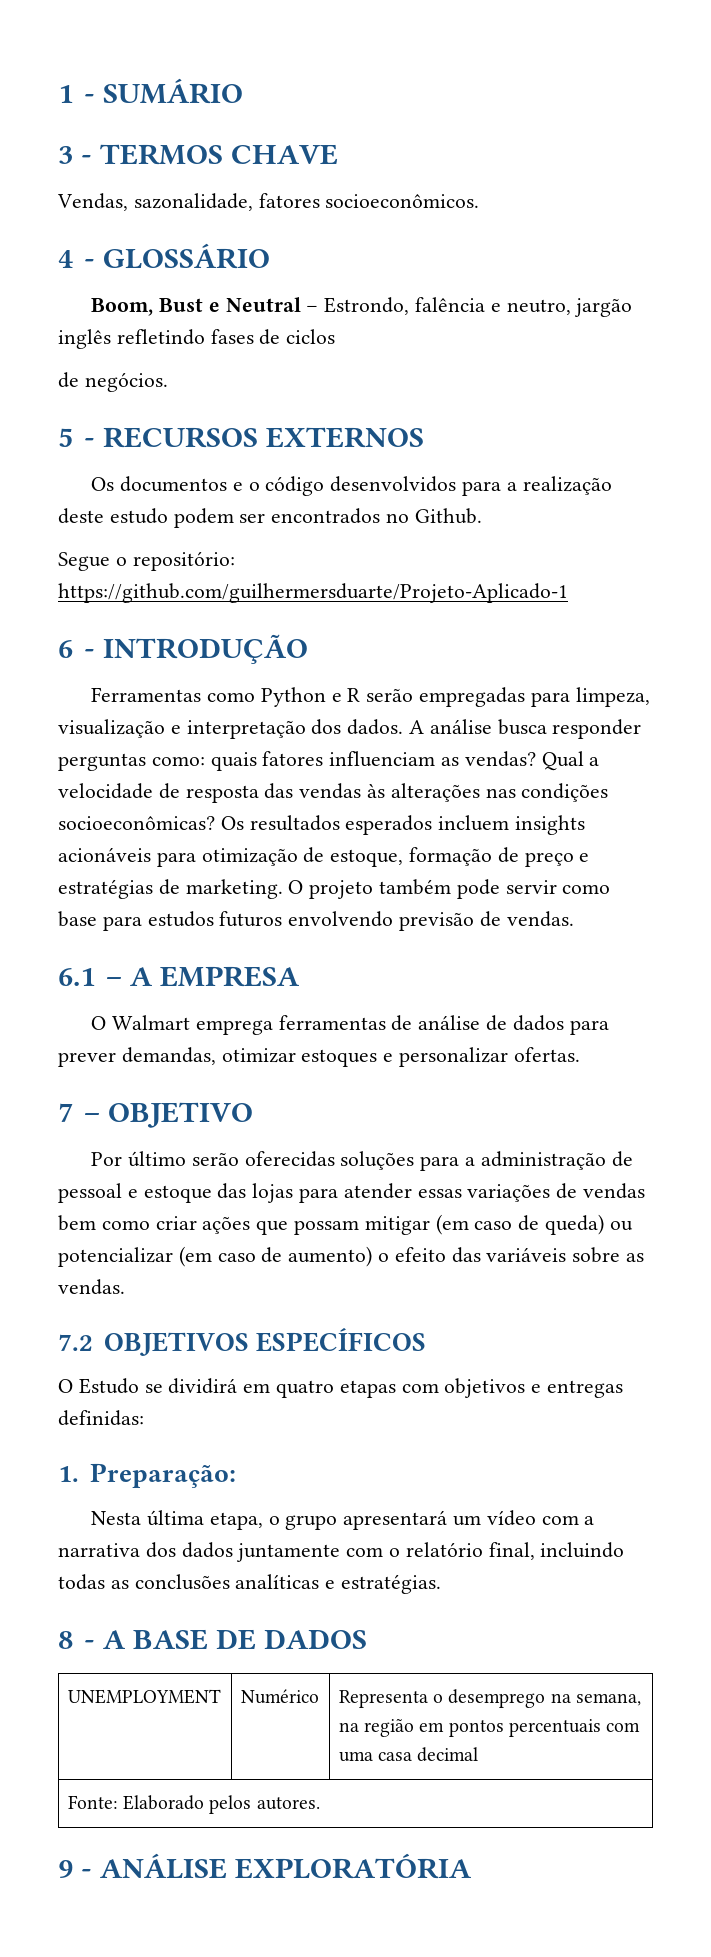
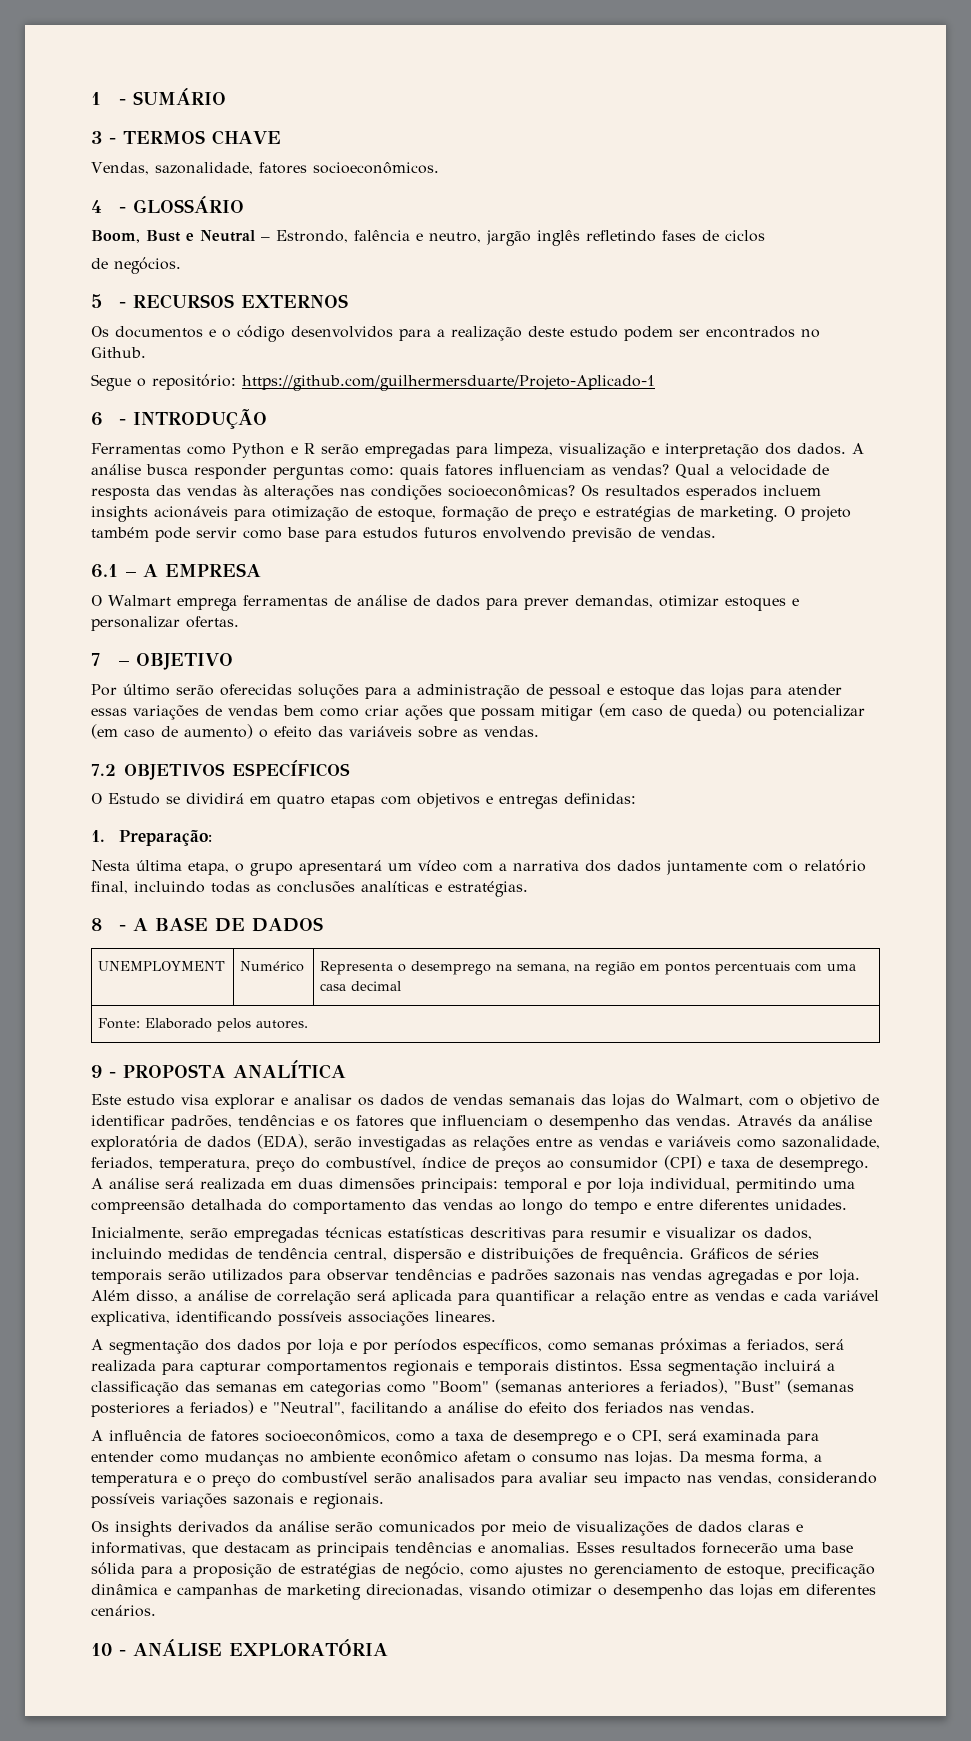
(93, 1873) none -> [123,1060,346,1079] [91,1094,879,1109] [91,1115,872,1131] [91,1134,880,1152] [91,1155,869,1173] [91,1178,855,1193] [91,1199,847,1215] [91,1227,812,1243] [91,1248,819,1264] [91,1269,860,1285] [91,1290,879,1306] [91,1311,496,1326] [91,1338,844,1355] [91,1360,835,1376] [91,1379,854,1397] [91,1400,755,1417] [91,1430,819,1446] [91,1450,822,1466] [91,1472,877,1487] [91,1493,384,1509] [91,1521,803,1537] [91,1542,853,1558] [91,1562,875,1579] [91,1584,876,1600] [91,1605,156,1617] [91,1643,126,1656] PROPOSTA ANALÍTICA // Este estudo visa explorar e analisar os dados de vendas semanais das lojas do Walmart, com o objetivo de identificar padrões, tendências e os fatores que influenciam o desempenho das vendas. Através da análise exploratória de dados (EDA), serão investigadas as relações entre as vendas e variáveis como sazonalidade, feriados, temperatura, preço do combustível, índice de preços ao consumidor (CPI) e taxa de desemprego. A análise será realizada em duas dimensões principais: temporal e por loja individual, permitindo uma compreensão detalhada do comportamento das vendas ao longo do tempo e entre diferentes unidades. // Inicialmente, serão empregadas técnicas estatísticas descritivas para resumir e visualizar os dados, incluindo medidas de tendência central, dispersão e distribuições de frequência. Gráficos de séries temporais serão utilizados para observar tendências e padrões sazonais nas vendas agregadas e por loja. Além disso, a análise de correlação será aplicada para quantificar a relação entre as vendas e cada variável explicativa, identificando possíveis associações lineares. // A segmentação dos dados por loja e por períodos específicos, como semanas próximas a feriados, será realizada para capturar comportamentos regionais e temporais distintos. Essa segmentação incluirá a classificação das semanas em categorias como "Boom" (semanas anteriores a feriados), "Bust" (semanas posteriores a feriados) e "Neutral", facilitando a análise do efeito dos feriados nas vendas. // A influência de fatores socioeconômicos, como a taxa de desemprego e o CPI, será examinada para entender como mudanças no ambiente econômico afetam o consumo nas lojas. Da mesma forma, a temperatura e o preço do combustível serão analisados para avaliar seu impacto nas vendas, considerando possíveis variações sazonais e regionais. // Os insights derivados da análise serão comunicados por meio de visualizações de dados claras e informativas, que destacam as principais tendências e anomalias. Esses resultados fornecerão uma base sólida para a proposição de estratégias de negócio, como ajustes no gerenciamento de estoque, precificação dinâmica e campanhas de marketing direcionadas, visando otimizar o desempenho das lojas em diferentes cenários. // 10 -

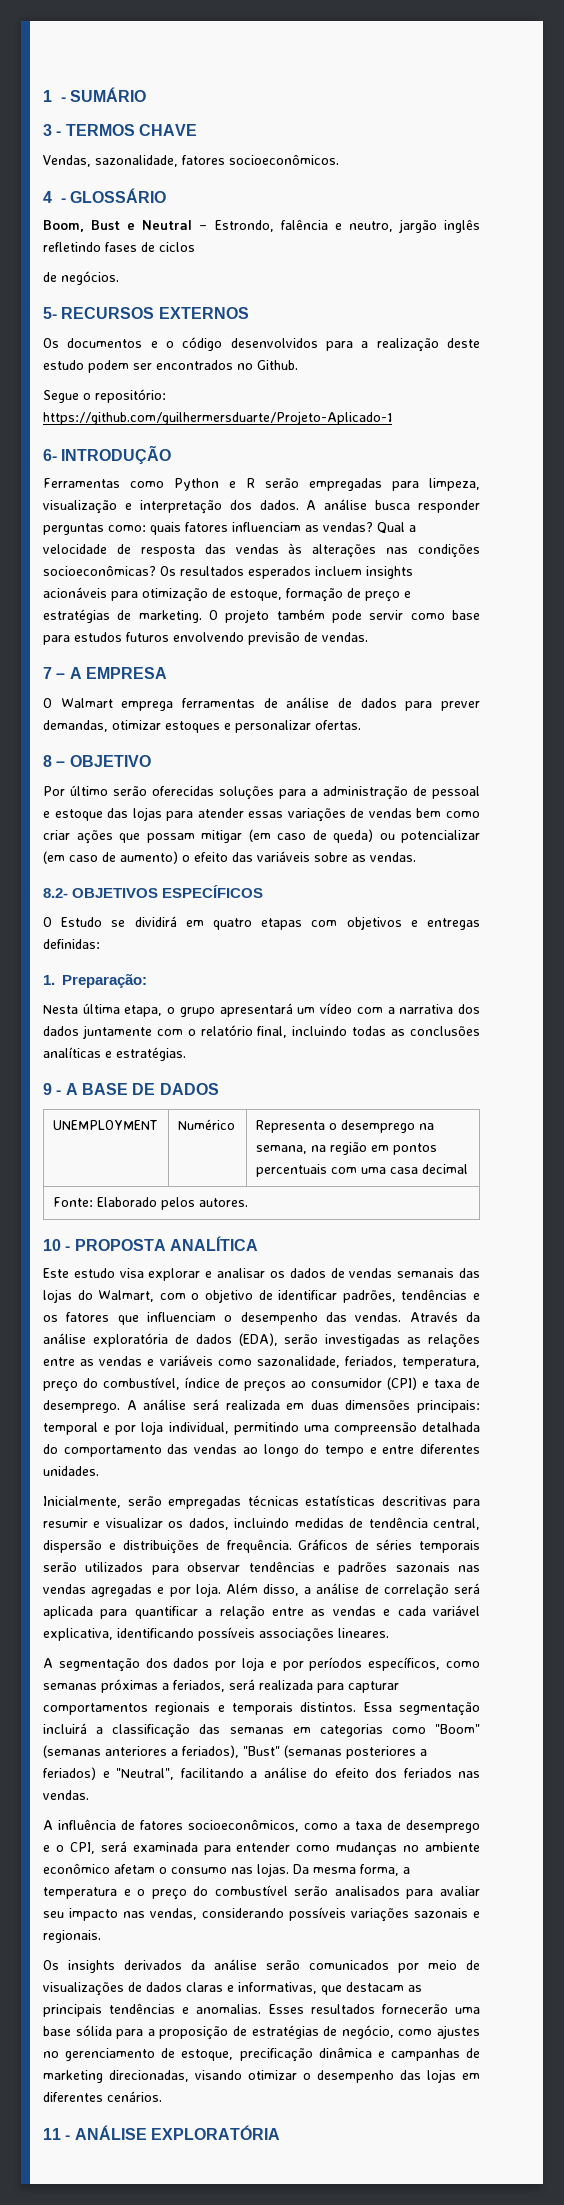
[91,294,126,308] 5 - -> [43,307,57,319] 5-
[91,412,126,426] 6 - -> [43,449,57,461] 6-
[91,564,118,578] 6.1 -> [43,667,52,679] 7
[91,653,100,666] 7 -> [43,755,52,767] 8
[91,764,116,776] 7.2 -> [43,888,68,898] 8.2-
[91,918,102,931] 8 -> [43,1083,52,1095] 9
[91,1065,102,1078] 9 -> [43,1239,61,1251] 10
[91,1643,112,1656] 10 -> [43,2128,61,2140] 11

